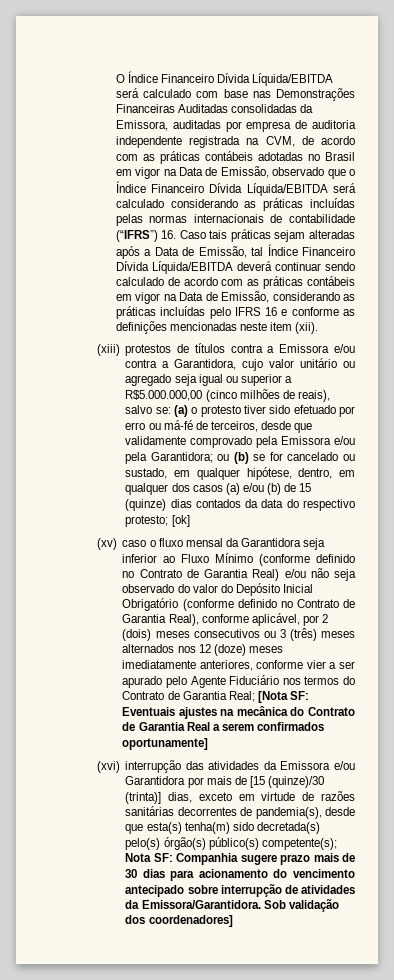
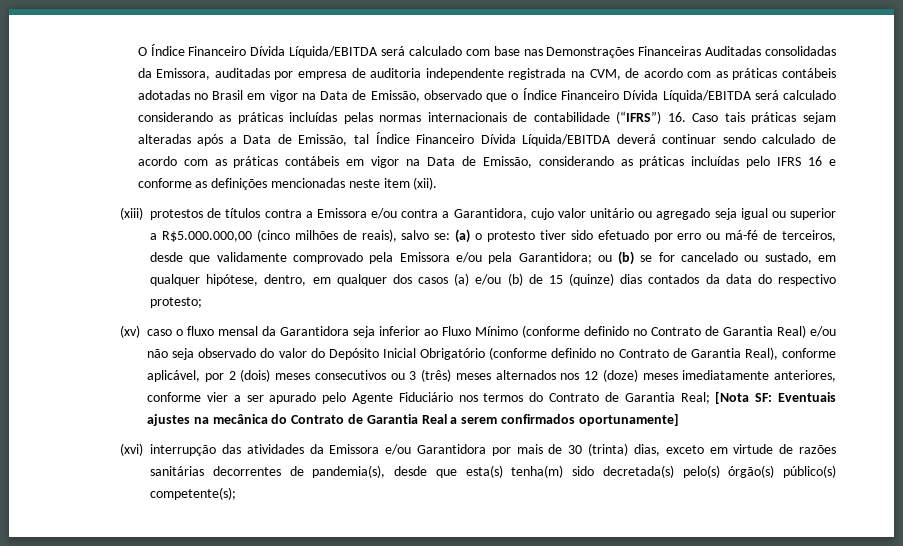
[171,515,190,527] [ok] -> (203, 302) none
[249,776,324,788] [125,792,162,804] [15 (quinze)/30 (trinta)] -> [568,443,629,456] 30 (trinta)
[125,853,355,865] [125,869,355,881] [125,884,355,897] [125,899,339,912] [125,915,233,927] Nota SF: Companhia sugere prazo mais de 30 dias para acionamento do vencimento antecipado sobre interrupção de atividades da Emissora/Garantidora. Sob validação dos coordenadores] -> (237, 493) none

